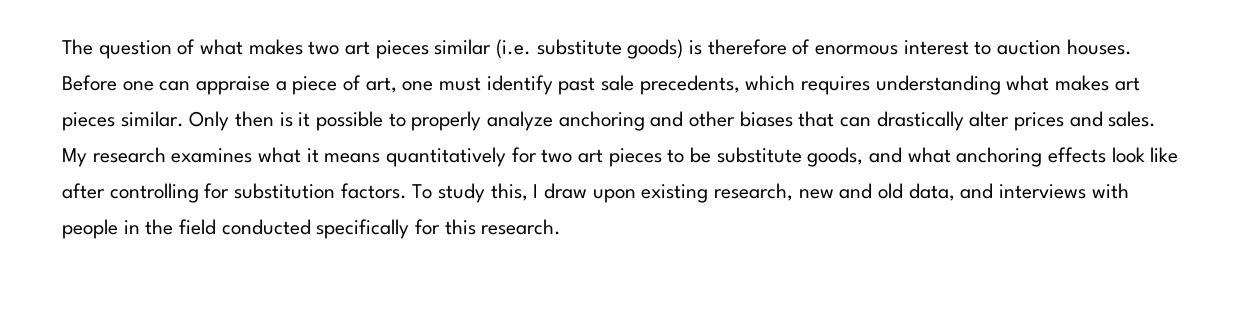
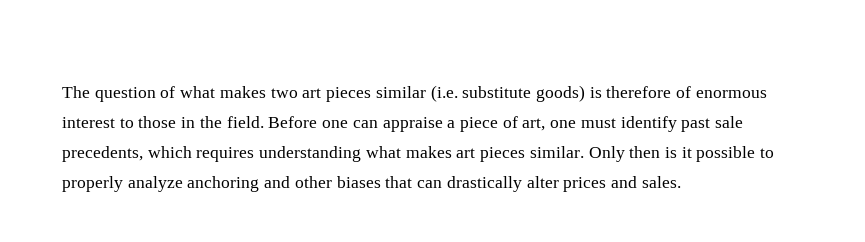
[997,39,1132,55] auction houses. -> [138,116,264,128] those in the field.
[62,147,1179,167] [62,183,1129,203] [62,219,562,239] My research examines what it means quantitatively for two art pieces to be substitute goods, and what anchoring effects look like after controlling for substitution factors. To study this, I draw upon existing research, new and old data, and interviews with people in the field conducted specifically for this research. -> (681, 182) none

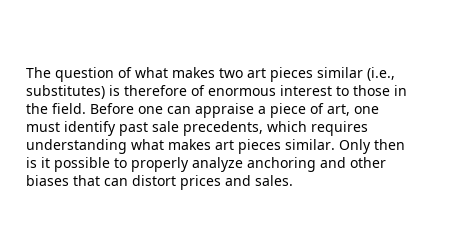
[430,85,585,102] (i.e. substitute goods) -> [367,67,395,81] [26,85,105,99] (i.e., substitutes)
[446,176,559,192] drastically alter -> [132,175,176,186] distort

